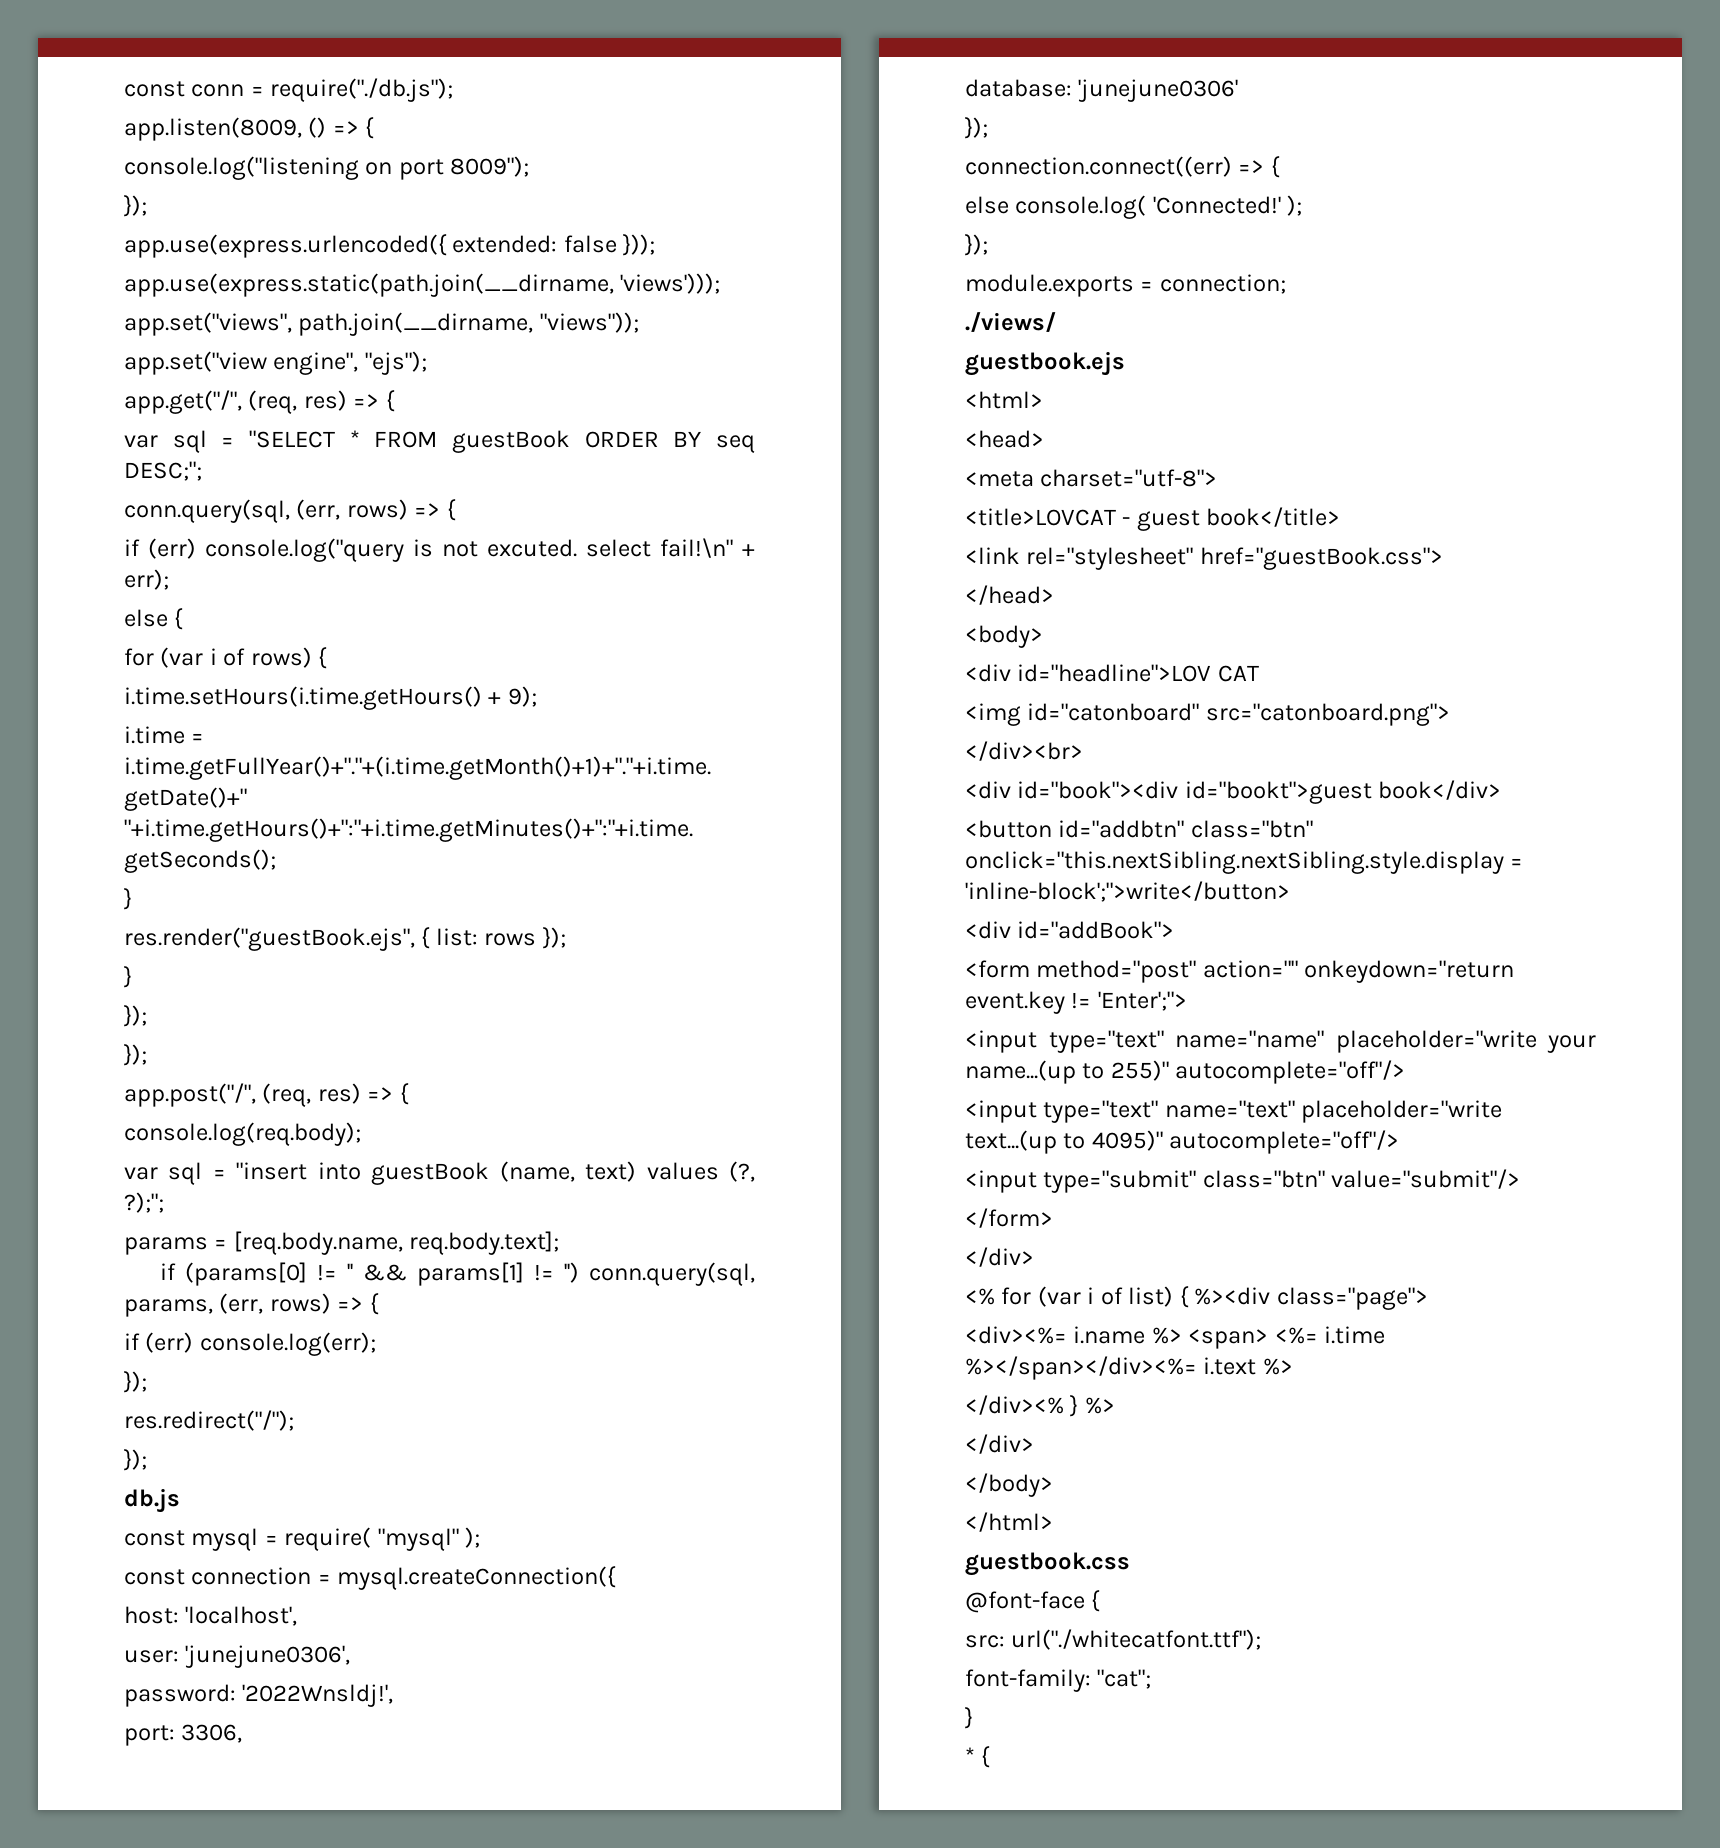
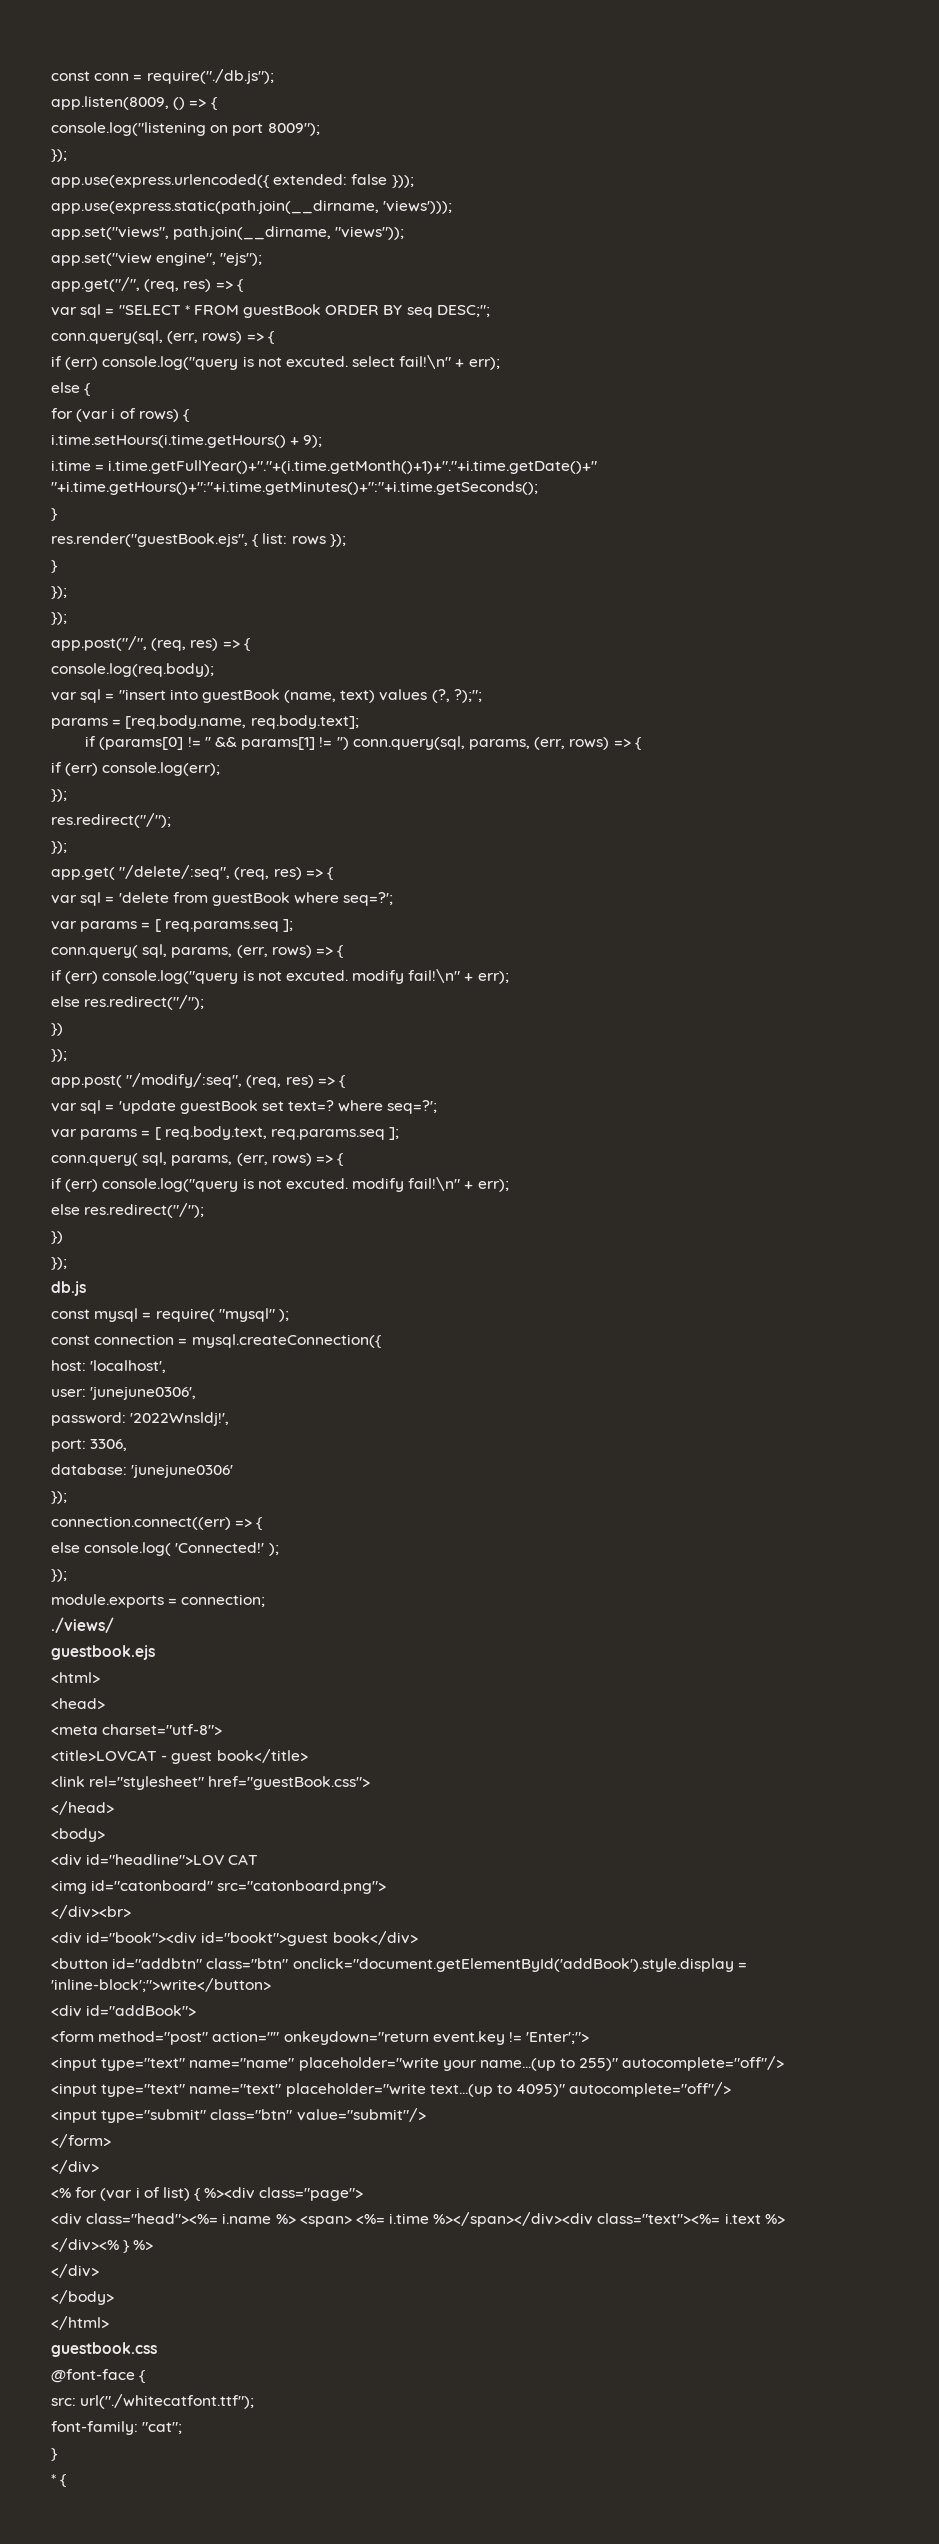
(147, 1460) none -> [51,865,333,880] [51,892,394,906] [51,919,293,932] [51,944,344,958] [51,969,509,984] [51,995,205,1010] [51,1023,63,1036] [51,1049,67,1062] [51,1073,345,1088] [51,1100,438,1114] [51,1126,400,1140] [51,1152,344,1166] [51,1177,509,1192] [51,1203,205,1218] [51,1231,63,1244] [51,1257,67,1270] // app.get( "/delete/:seq", (req, res) => { // var sql = 'delete from guestBook where seq=?'; // var params = [ req.params.seq ]; // conn.query( sql, params, (err, rows) => { // if (err) console.log("query is not excuted. modify fail!\n" + err); // else res.redirect("/"); // }) // }); // app.post( "/modify/:seq", (req, res) => { // var sql = 'update guestBook set text=? where seq=?'; // var params = [ req.body.text, req.params.seq ]; // conn.query( sql, params, (err, rows) => { // if (err) console.log("query is not excuted. modify fail!\n" + err); // else res.redirect("/"); // }) // });
[965,851,1504,874] onclick="this.nextSibling.nextSibling.style.display -> [292,1958,734,1972] onclick="document.getElementById('addBook').style.display
[965,1326,1067,1344] <div><%= -> [51,2213,219,2225] <div class="head"><%=
[965,1356,1197,1380] %></span></div><%= -> [433,2212,721,2227] %></span></div><div class="text"><%=

